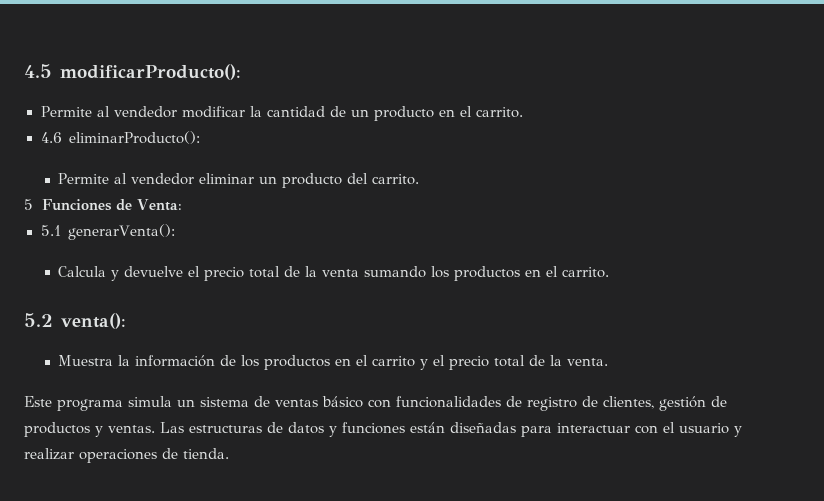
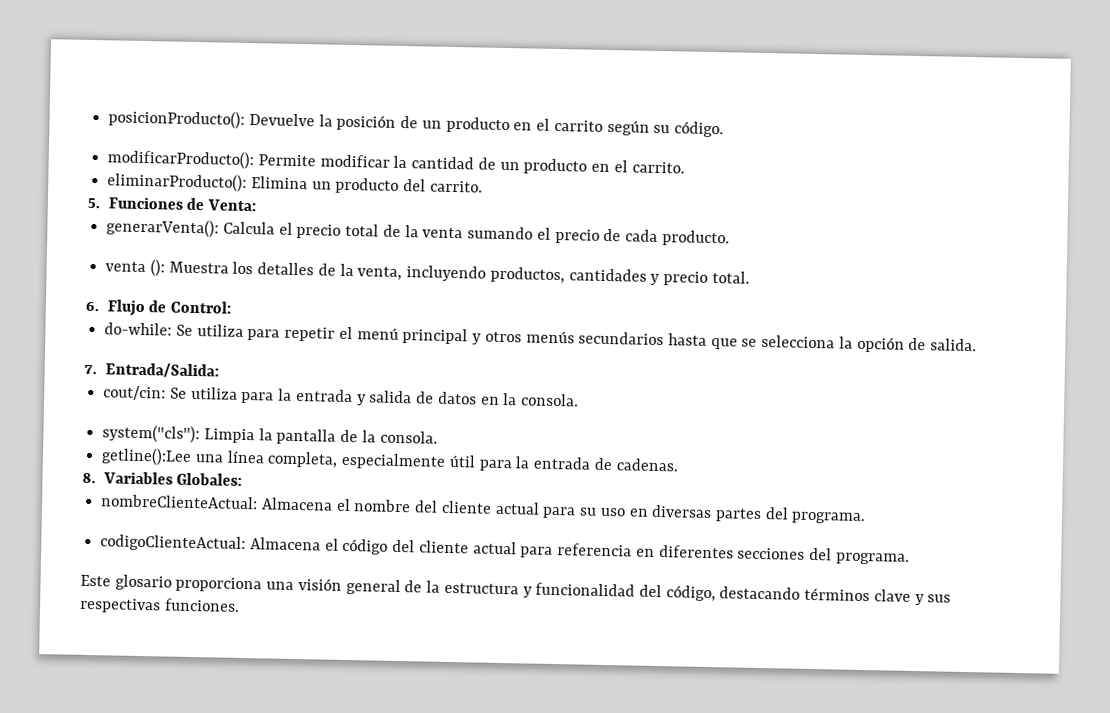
[24,64,241,80] [40,106,177,118] 4.5 modificarProducto(): // Permite al vendedor -> [108,109,724,138] [107,149,316,170] posicionProducto(): Devuelve la posición de un producto en el carrito según su código. // modificarProducto(): Permite
[40,132,62,143] 4.6 -> (685, 167) none
[58,173,255,185] // Permite al vendedor eliminar -> [250,176,308,190] Elimina
[24,199,33,210] 5 -> [87,197,100,209] 5.
[40,225,61,236] 5.1 -> (257, 205) none
[58,266,184,281] // Calcula y devuelve -> [222,221,275,235] Calcula
[431,266,610,281] [24,313,126,329] [58,355,609,370] [24,396,727,411] [24,422,742,437] [24,448,229,463] los productos en el carrito. // 5.2 venta(): // Muestra la información de los productos en el carrito y el precio total de la venta. // Este programa simula un sistema de ventas básico con funcionalidades de registro de clientes, gestión de productos y ventas. Las estructuras de datos y funciones están diseñadas para interactuar con el usuario y realizar operaciones de tienda. -> [536,227,730,247] [105,259,750,286] [85,299,233,317] [104,322,978,353] [84,362,219,379] [103,385,579,407] [102,424,438,445] [101,447,679,472] [82,471,243,486] [101,494,867,525] [100,534,910,565] [80,574,952,606] [79,597,240,614] el precio de cada producto. // venta (): Muestra los detalles de la venta, incluyendo productos, cantidades y precio total. // 6. Flujo de Control: // do-while: Se utiliza para repetir el menú principal y otros menús secundarios hasta que se selecciona la opción de salida. // 7. Entrada/Salida: // cout/cin: Se utiliza para la entrada y salida de datos en la consola. // system("cls"): Limpia la pantalla de la consola. // getline():Lee una línea completa, especialmente útil para la entrada de cadenas. // 8. Variables Globales: // nombreClienteActual: Almacena el nombre del cliente actual para su uso en diversas partes del programa. // codigoClienteActual: Almacena el código del cliente actual para referencia en diferentes secciones del programa. // Este glosario proporciona una visión general de la estructura y funcionalidad del código, destacando términos clave y sus respectivas funciones.

